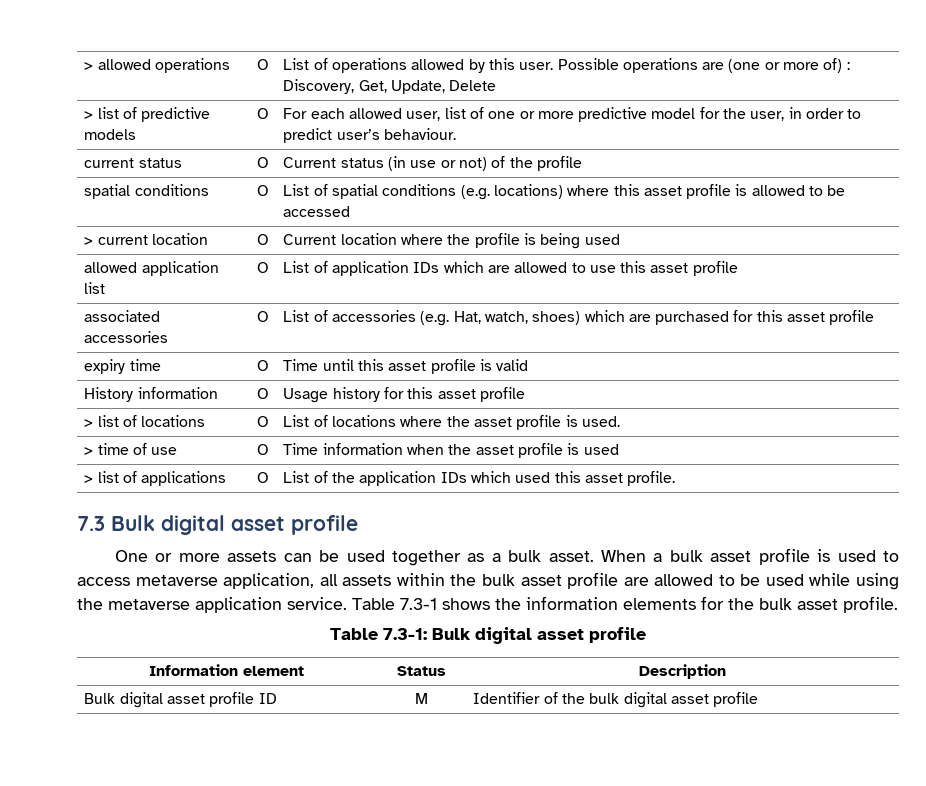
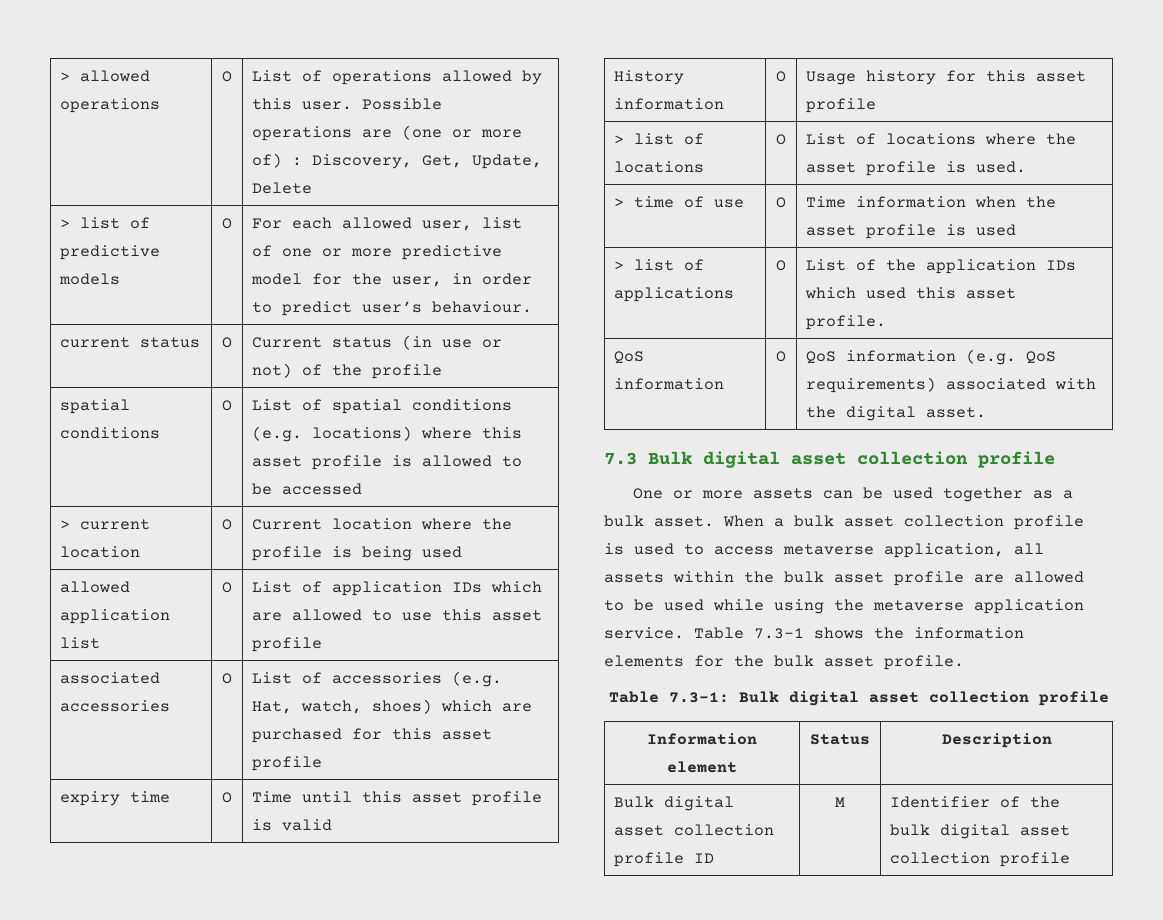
(676, 478) none -> [614,351,645,364] [614,378,725,390] [776,351,786,362] [806,349,1057,365] [806,377,1097,393] [806,406,987,421] // QoS information | O | QoS information (e.g. QoS requirements) associated with the digital asset.
(285, 523) none -> [857,451,968,465] collection
(752, 556) none -> [904,515,1004,527] collection
(584, 634) none -> [928,691,1029,703] collection
(205, 699) none -> [674,824,775,836] collection
(709, 699) none -> [890,852,991,864] collection

